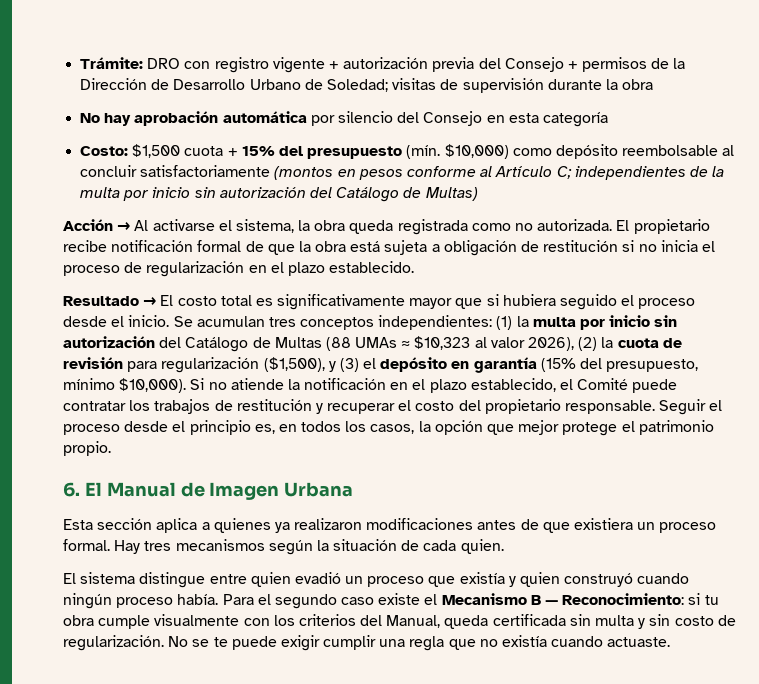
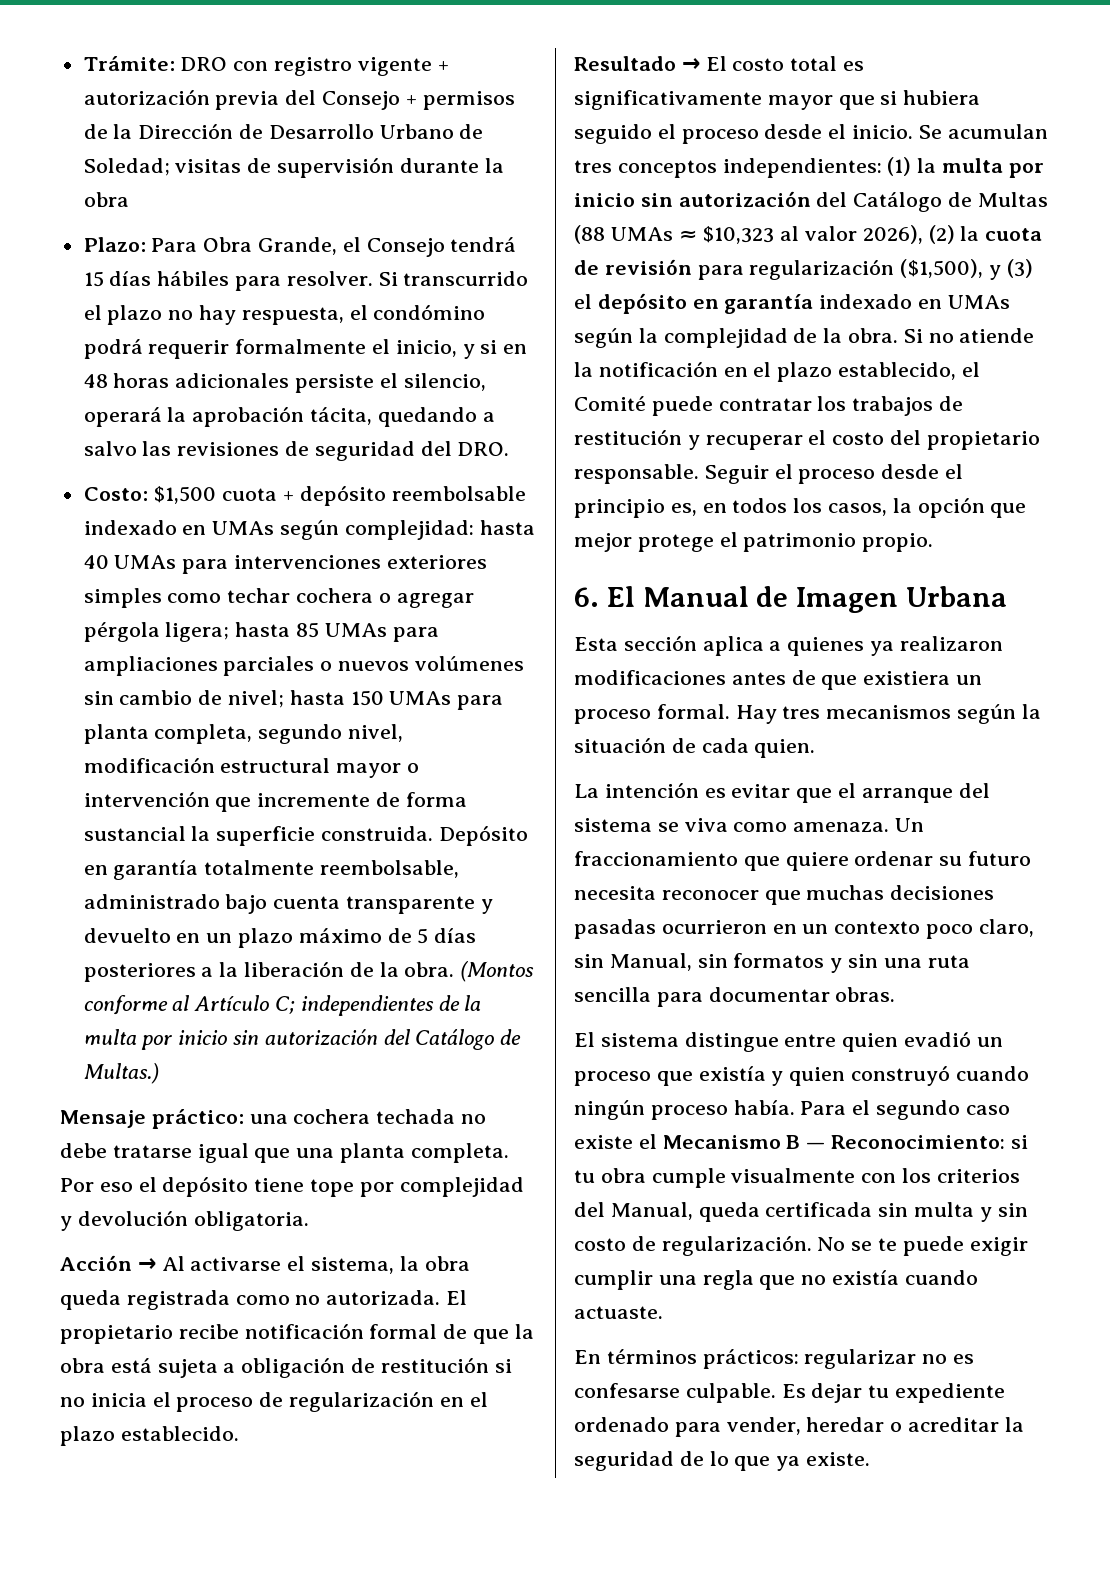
[80,111,608,127] [80,144,735,159] [80,165,403,180] No hay aprobación automática por silencio del Consejo en esta categoría // Costo: $1,500 cuota + 15% del presupuesto (mín. $10,000) como depósito reembolsable al concluir satisfactoriamente (montos en pesos -> [83,237,517,257] [83,271,529,291] [83,304,486,325] [83,339,528,359] [83,373,486,393] [83,406,495,427] [83,441,510,461] [83,485,526,506] [83,520,535,540] [83,555,487,574] [83,588,474,608] [83,622,439,642] [83,656,524,676] [83,690,504,710] [83,724,404,744] [83,757,420,778] [83,791,467,812] [83,825,528,846] [83,860,460,880] [83,894,493,914] [83,928,477,948] [83,961,535,982] Plazo: Para Obra Grande, el Consejo tendrá 15 días hábiles para resolver. Si transcurrido el plazo no hay respuesta, el condómino podrá requerir formalmente el inicio, y si en 48 horas adicionales persiste el silencio, operará la aprobación tácita, quedando a salvo las revisiones de seguridad del DRO. // Costo: $1,500 cuota + depósito reembolsable indexado en UMAs según complejidad: hasta 40 UMAs para intervenciones exteriores simples como techar cochera o agregar pérgola ligera; hasta 85 UMAs para ampliaciones parciales o nuevos volúmenes sin cambio de nivel; hasta 150 UMAs para planta completa, segundo nivel, modificación estructural mayor o intervención que incremente de forma sustancial la superficie construida. Depósito en garantía totalmente reembolsable, administrado bajo cuenta transparente y devuelto en un plazo máximo de 5 días posteriores a la liberación de la obra. (Montos
[425,187,478,201] Multas) -> [83,1063,159,1084] [60,1109,487,1129] [60,1143,509,1163] [60,1176,524,1197] [60,1210,309,1231] Multas.) // Mensaje práctico: una cochera techada no debe tratarse igual que una planta completa. Por eso el depósito tiene tope por complejidad y devolución obligatoria.
[540,358,699,372] [63,378,187,393] (15% del presupuesto, mínimo $10,000). -> [819,294,1010,309] [574,328,899,348] indexado en UMAs según la complejidad de la obra.
(504, 546) none -> [574,782,990,803] [574,818,925,832] [574,851,1032,871] [574,885,995,905] [574,919,1034,939] [574,953,970,973] [574,987,896,1007] // La intención es evitar que el arranque del sistema se viva como amenaza. Un fraccionamiento que quiere ordenar su futuro necesita reconocer que muchas decisiones pasadas ocurrieron en un contexto poco claro, sin Manual, sin formatos y sin una ruta sencilla para documentar obras.
(671, 642) none -> [574,1349,975,1369] [574,1383,1006,1403] [574,1417,1024,1437] [574,1451,871,1471] // En términos prácticos: regularizar no es confesarse culpable. Es dejar tu expediente ordenado para vender, heredar o acreditar la seguridad de lo que ya existe.

